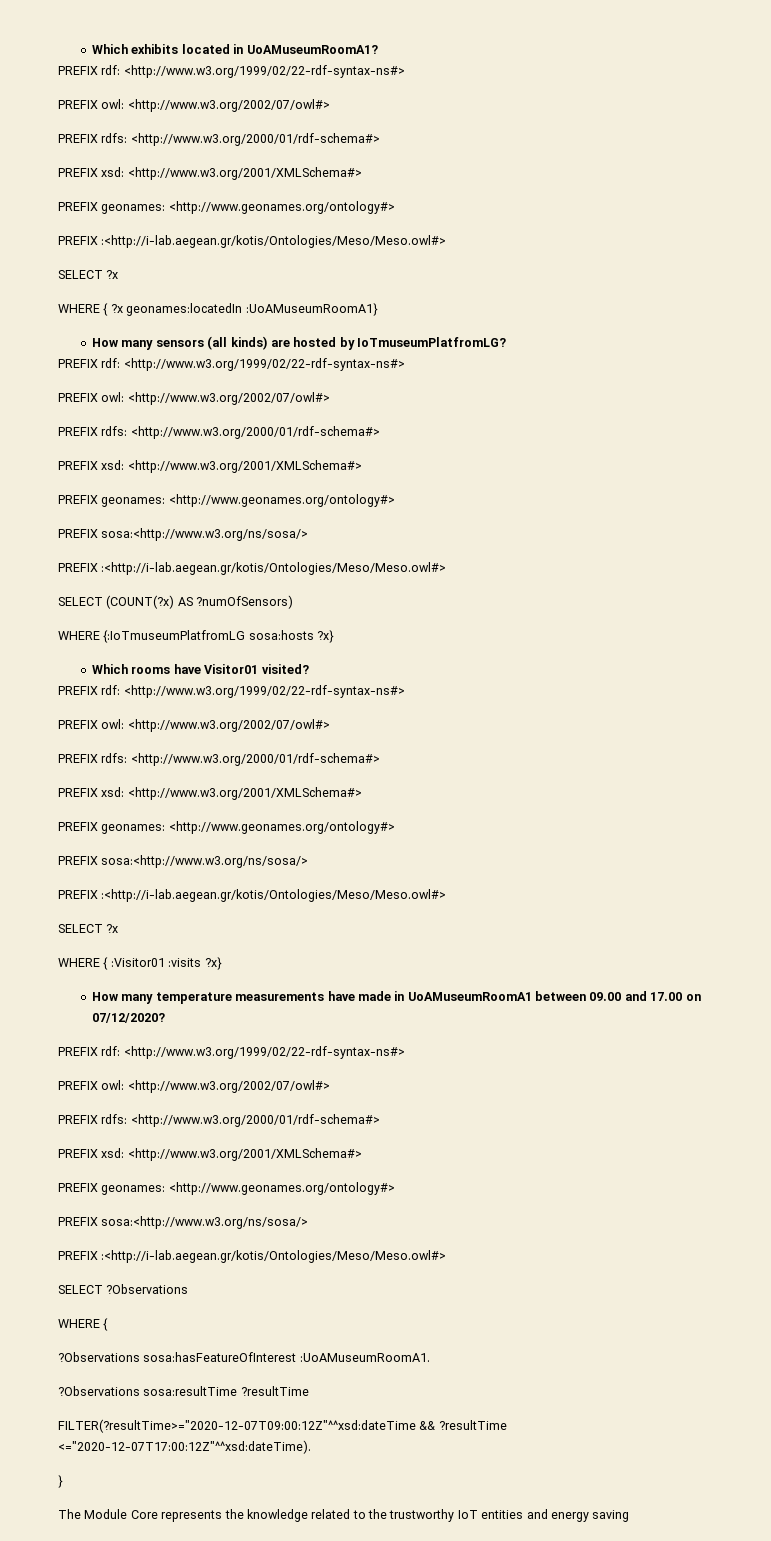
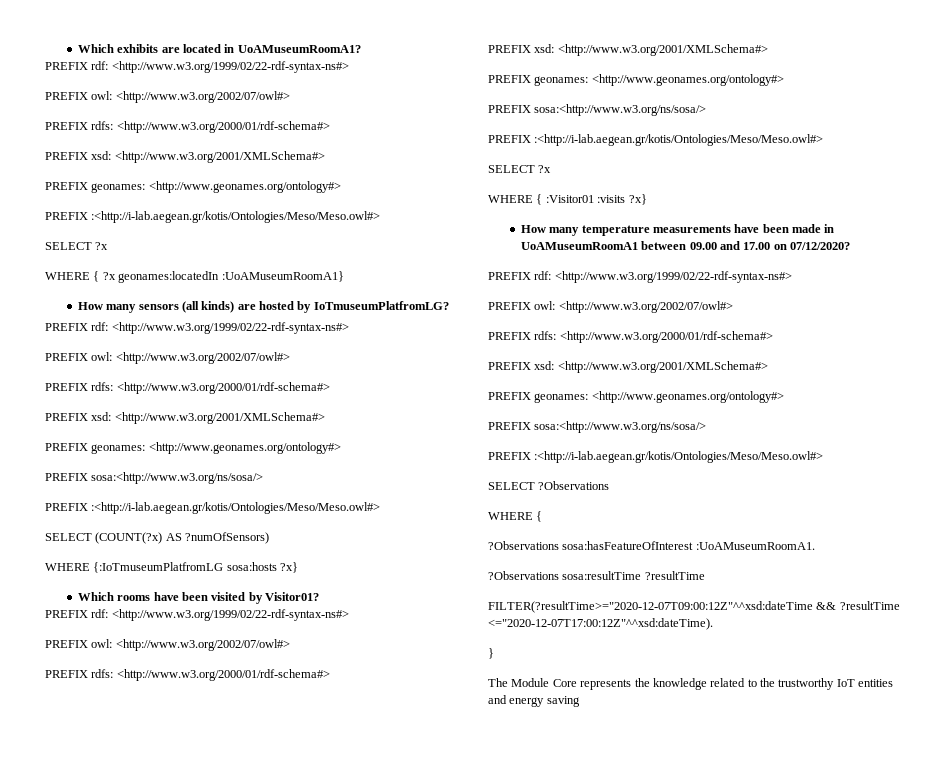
(179, 49) none -> [161,47,180,53] are
[204,664,309,674] Visitor01 visited? -> [181,592,320,604] been visited by Visitor01?
(355, 996) none -> [762,224,789,233] been

